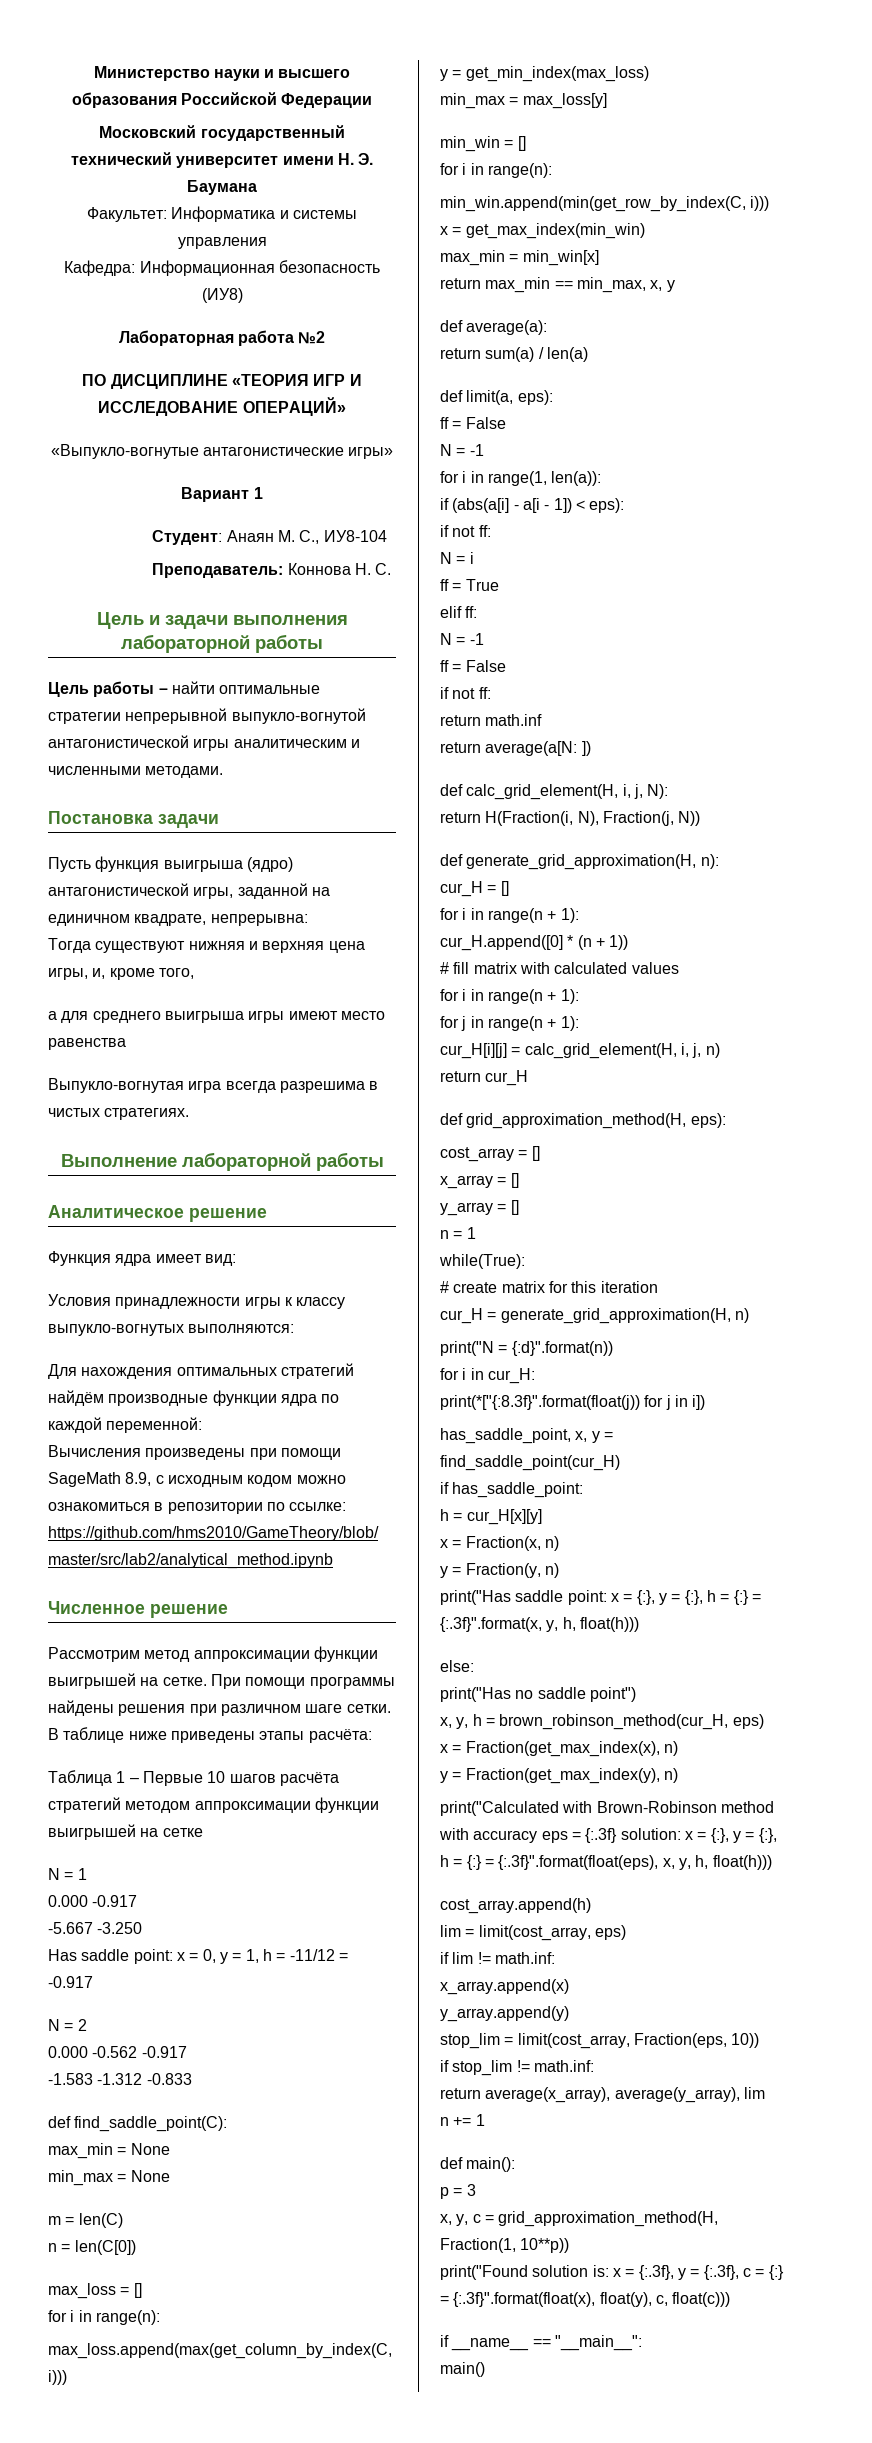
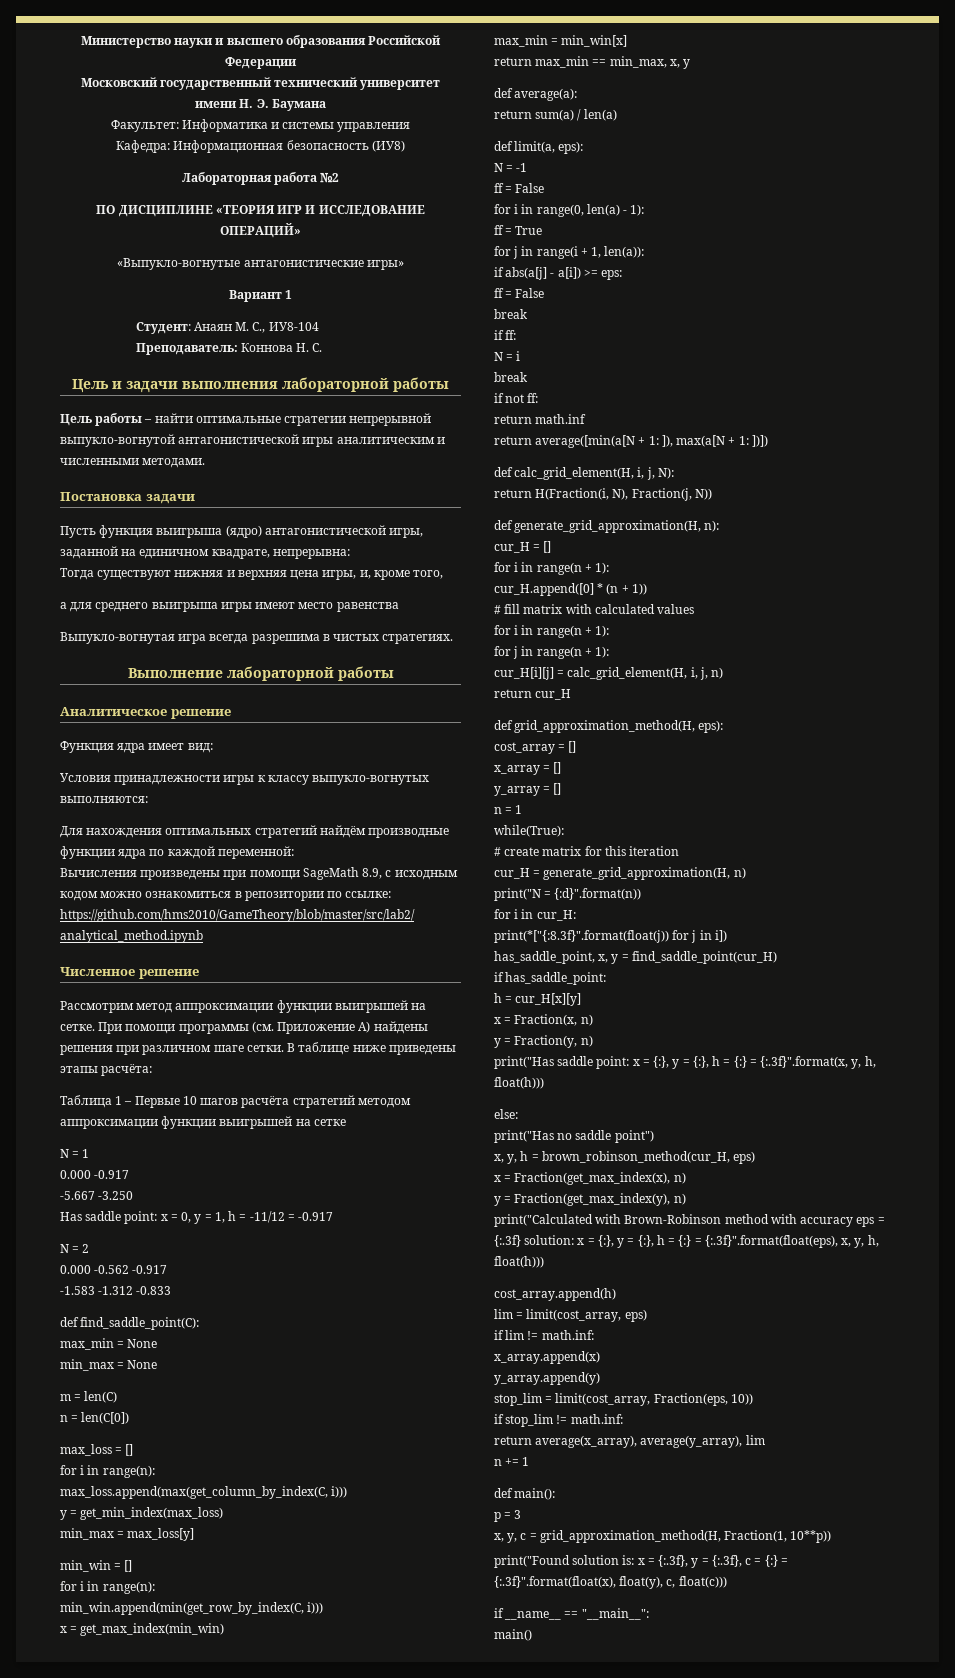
(395, 1683) none -> [251,1021,371,1034] (см. Приложение А)
[440,417,506,429] [440,444,484,456] [440,471,602,486] [440,498,625,513] [440,525,491,537] [440,552,474,564] [440,579,499,591] [440,606,478,618] // ff = False // N = -1 // for i in range(1, len(a)): // if (abs(a[i] - a[i - 1]) < eps): // if not ff: // N = i // ff = True // elif ff: -> (584, 147) none
(506, 666) none -> [494,204,645,217] [494,225,543,235] [494,246,645,259] [494,267,623,280] [494,288,545,298] [494,309,528,319] [494,330,517,340] [494,351,521,361] [494,372,528,382] // for i in range(0, len(a) - 1): // ff = True // for j in range(i + 1, len(a)): // if abs(a[j] - a[i]) >= eps: // ff = False // break // if ff: // N = i // break
[485,741,591,756] average(a[N: ]) -> [535,435,768,448] average([min(a[N + 1: ]), max(a[N + 1: ])])

